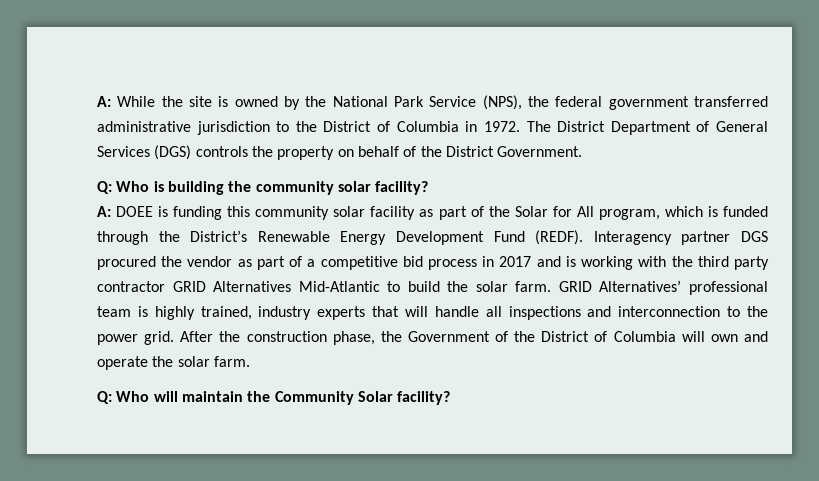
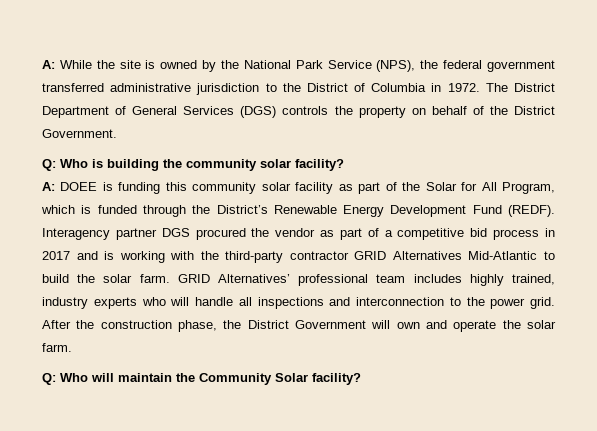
[598,209,660,220] program, -> [501,182,555,194] Program,
[697,256,769,270] third party -> [225,251,284,263] third-party
[137,306,148,317] is -> [413,274,462,283] includes
[372,306,400,317] that -> [141,297,166,306] who
[407,331,676,342] Government of the District of Columbia -> [247,320,367,329] District Government

